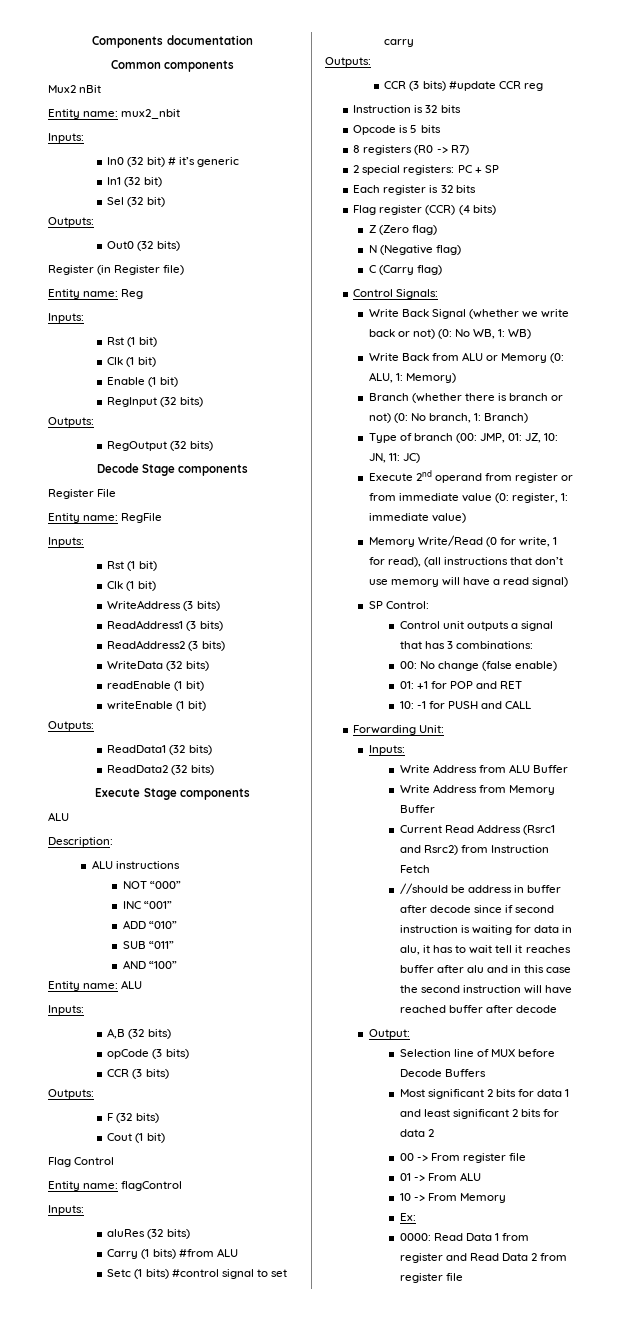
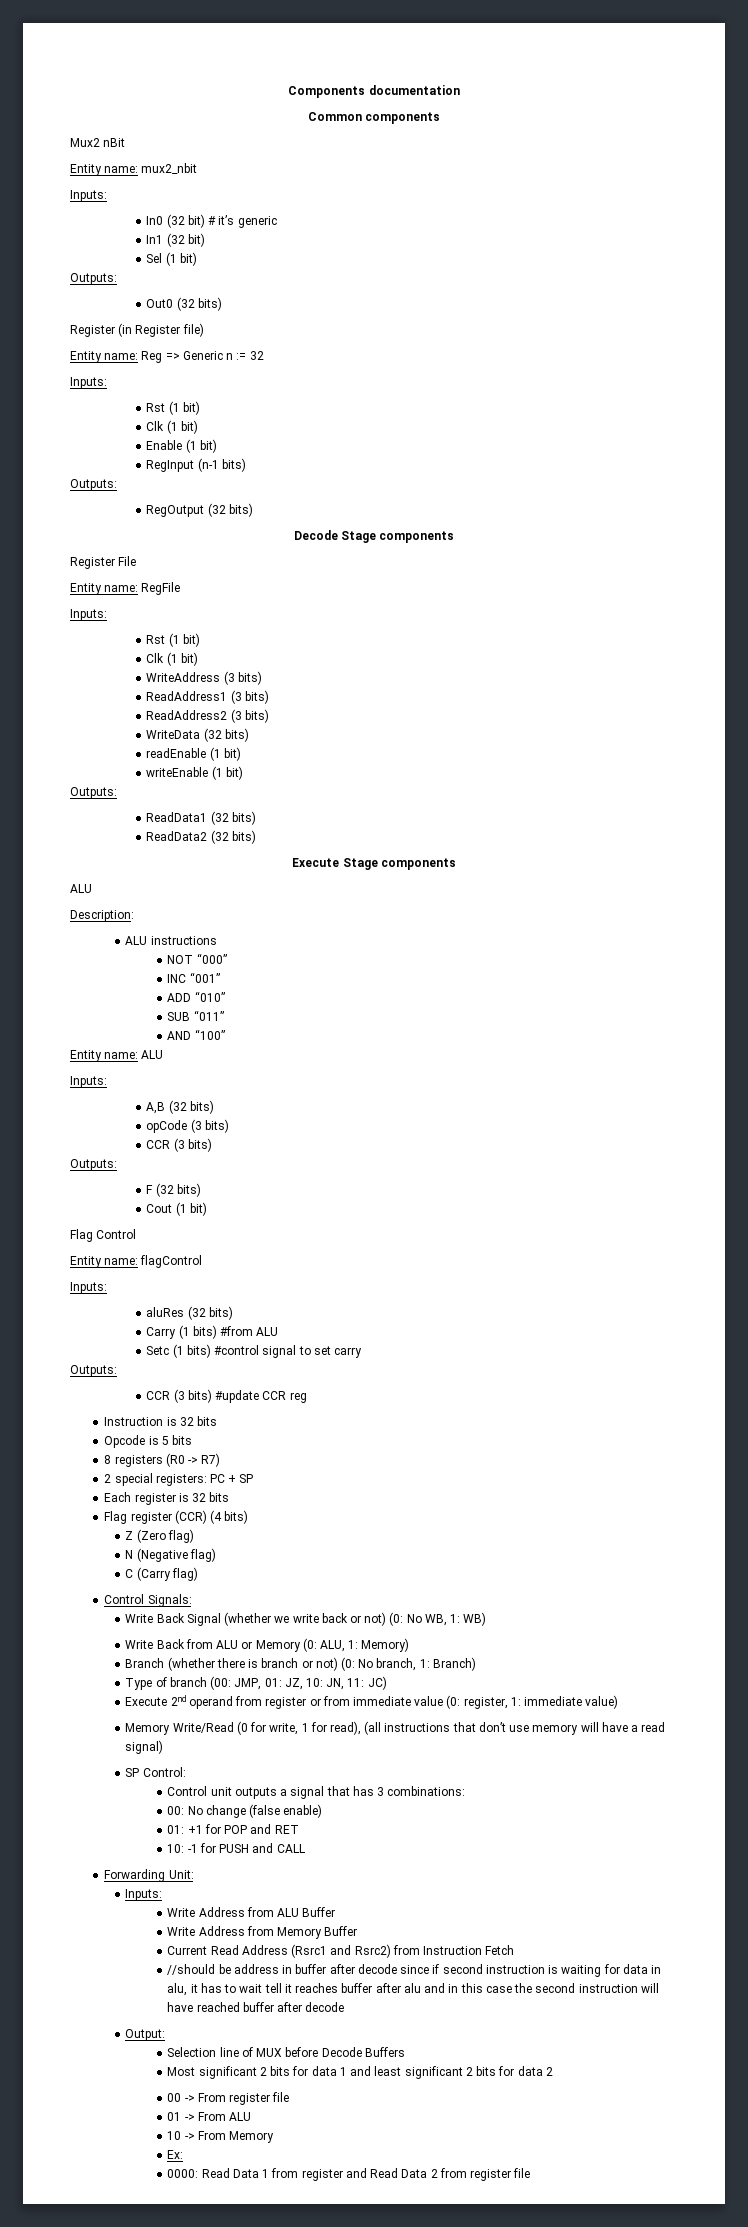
[127,197,144,207] (32 -> [165,252,177,266] (1
(144, 294) none -> [165,351,264,360] => Generic n := 32
[160,397,177,407] (32 -> [197,458,219,472] (n-1

